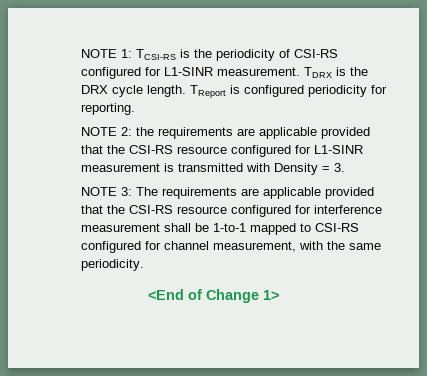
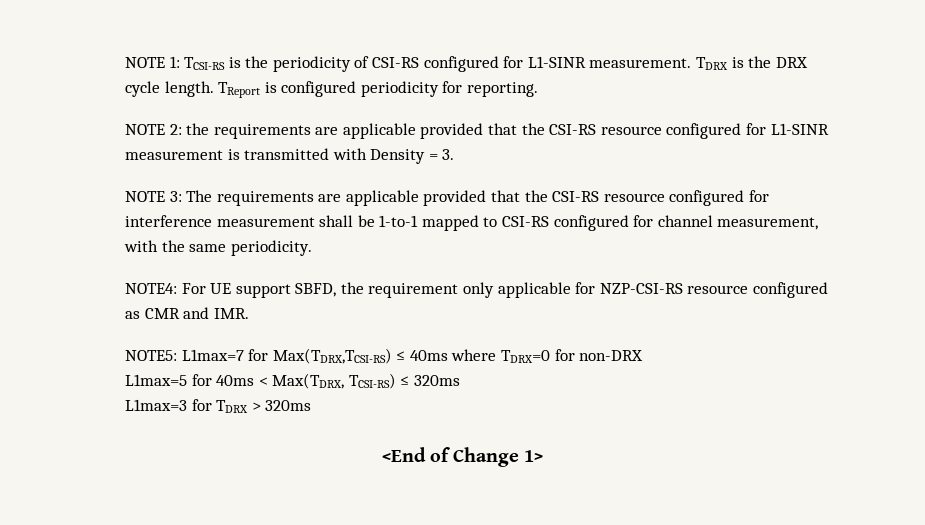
(145, 265) none -> [124,282,829,298] [124,307,249,319] [124,348,644,364] [124,373,461,389] [124,399,312,413] // NOTE4: For UE support SBFD, the requirement only applicable for NZP-CSI-RS resource configured as CMR and IMR. // NOTE5: L1max=7 for Max(TDRX,TCSI-RS) ≤ 40ms where TDRX=0 for non-DRX // L1max=5 for 40ms < Max(TDRX, TCSI-RS) ≤ 320ms // L1max=3 for TDRX > 320ms

